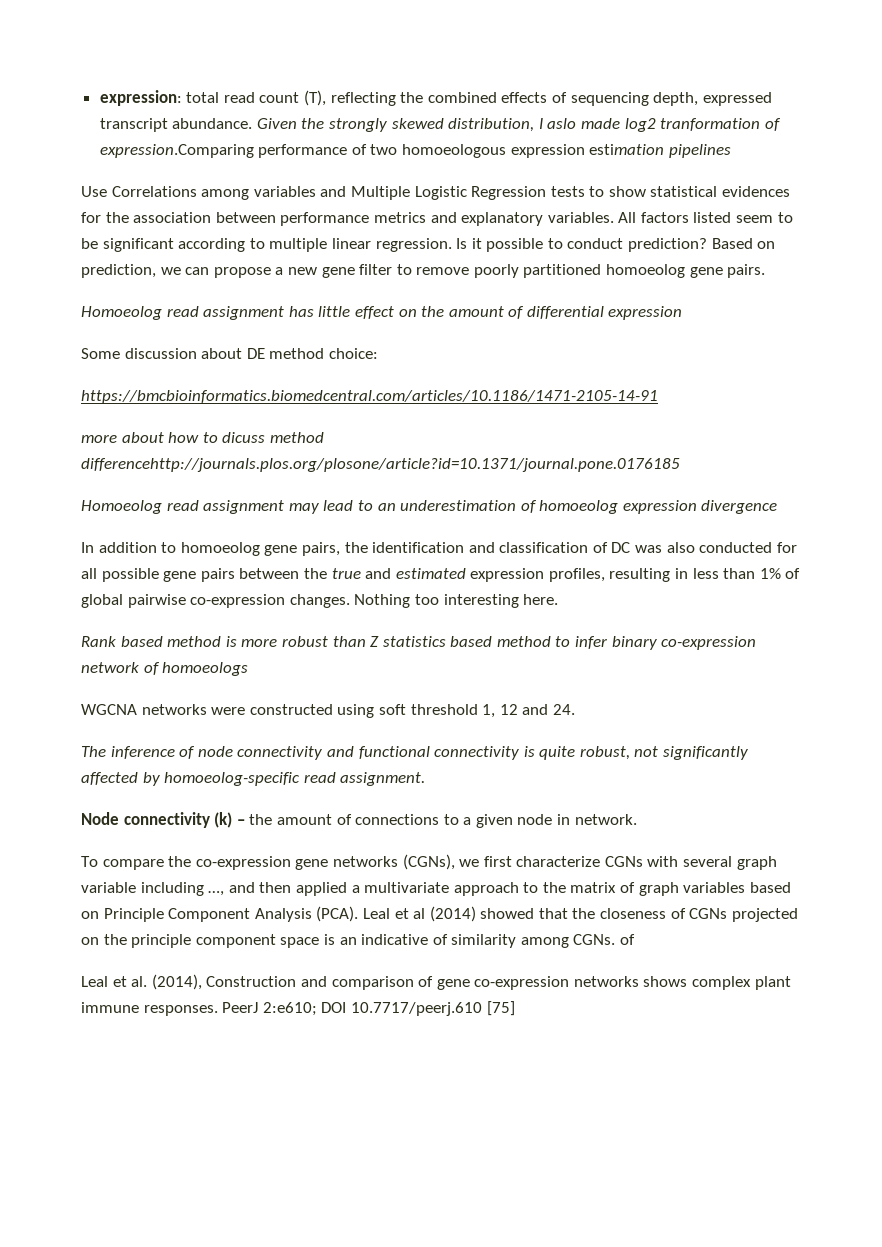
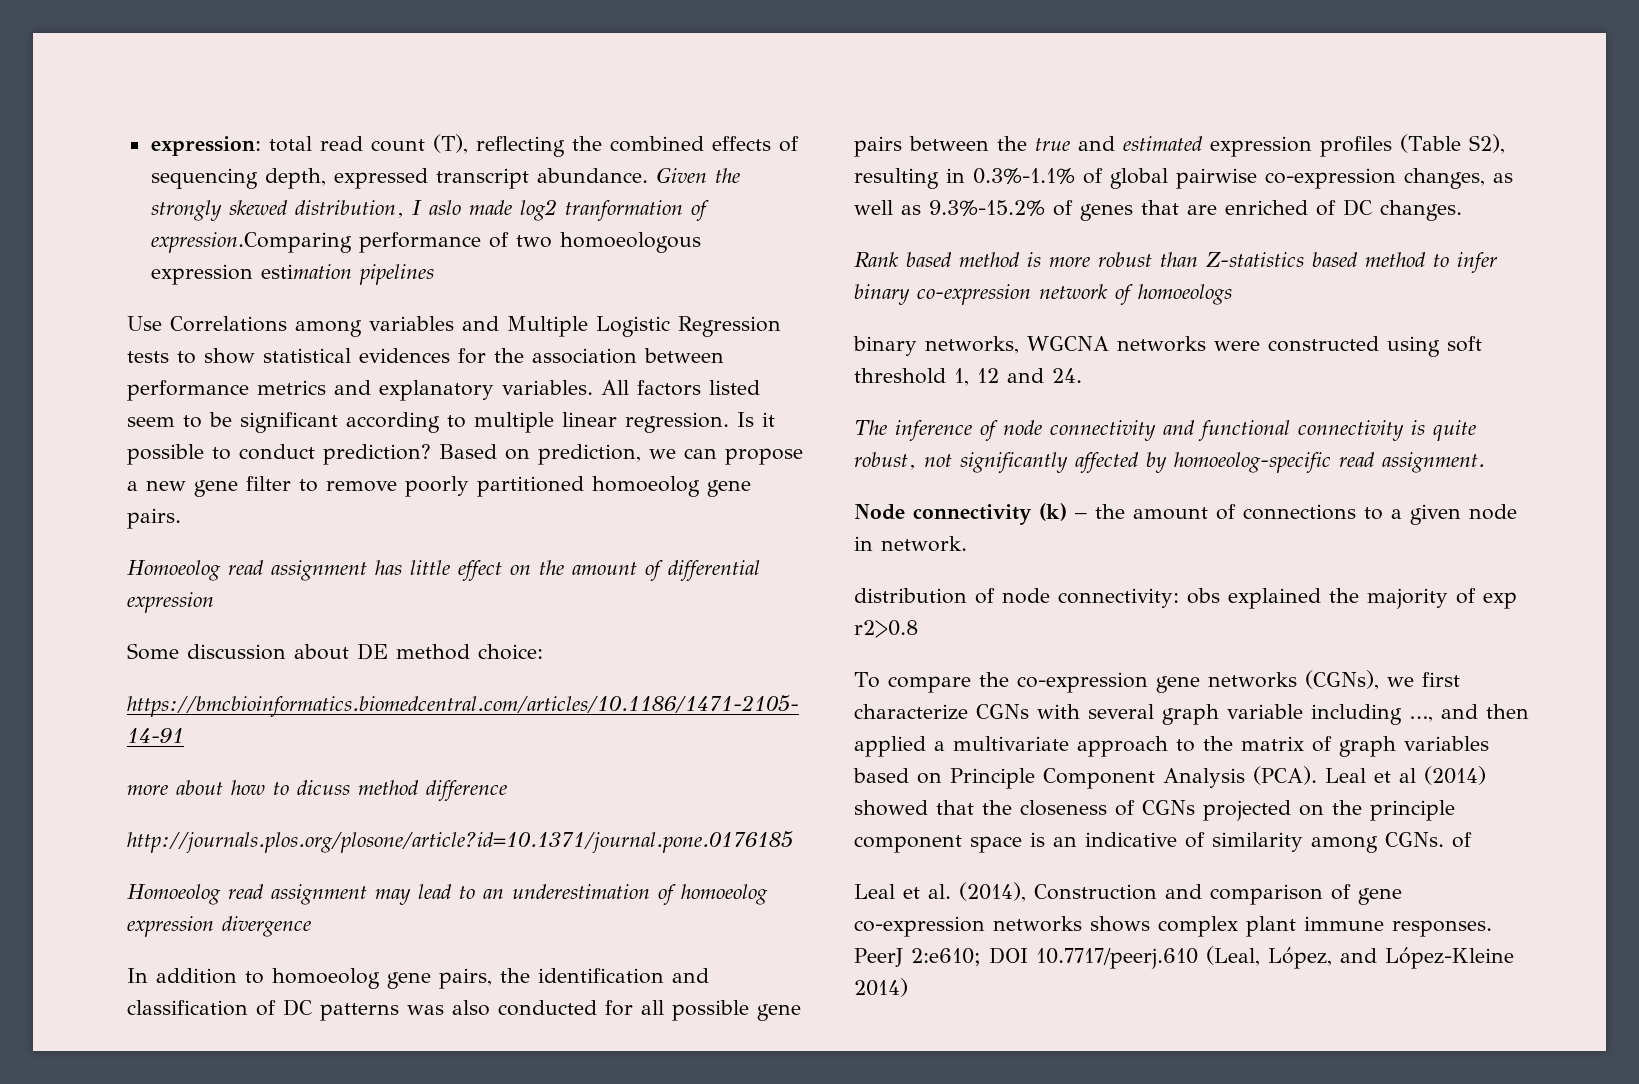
[81,458,680,472] differencehttp://journals.plos.org/plosone/article?id=10.1371/journal.pone.0176185 -> [426,780,507,801] [127,831,793,853] difference // http://journals.plos.org/plosone/article?id=10.1371/journal.pone.0176185
(631, 547) none -> [320,1003,399,1021] patterns
[548,568,801,582] [81,594,559,608] profiles, resulting in less than 1% of global pairwise co-expression changes. Nothing too interesting here. -> [1320,134,1505,157] [854,168,1513,189] [854,199,1462,221] profiles (Table S2), resulting in 0.3%-1.1% of global pairwise co-expression changes, as well as 9.3%-15.2% of genes that are enriched of DC changes.
[370,636,446,647] Z statistics -> [1206,252,1304,267] Z-statistics
(249, 669) none -> [853,336,1019,356] binary networks,
(637, 819) none -> [854,588,1517,609] [854,620,918,638] // distribution of node connectivity: obs explained the majority of exp r2>0.8
[486,1001,515,1016] [75] -> [1205,946,1514,969] [854,978,908,997] (Leal, López, and López-Kleine 2014)

